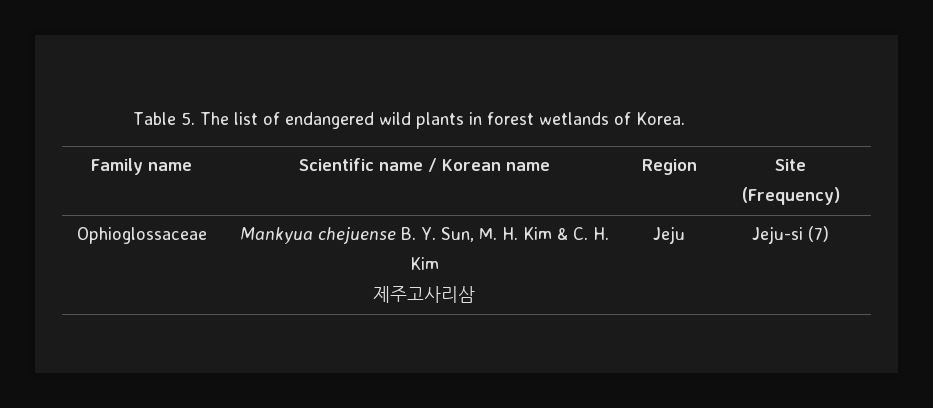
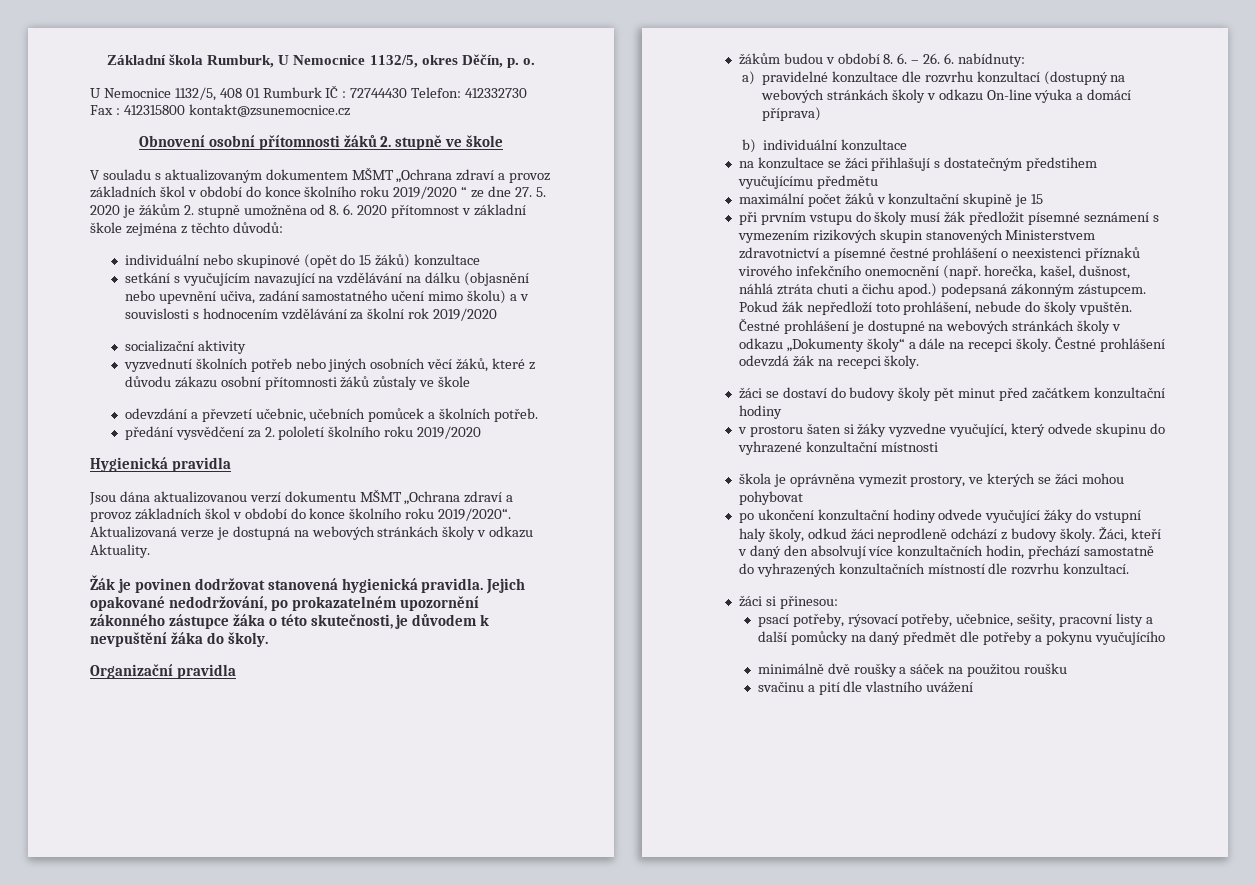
[132,112,685,129] [91,158,192,175] [298,158,550,172] [641,159,697,175] [775,159,806,171] [741,187,840,205] [76,227,207,244] [239,227,609,244] [409,257,439,270] [373,286,475,303] [653,226,685,244] [752,226,829,244] Table 5. The list of endangered wild plants in forest wetlands of Korea. // Family name | Scientific name / Korean name | Region | Site (Frequency) // Ophioglossaceae | Mankyua chejuense B. Y. Sun, M. H. Kim & C. H. Kim // 제주고사리삼 | Jeju | Jeju-si (7) -> [107,54,535,68] [90,85,528,101] [90,104,350,117] [138,135,504,150] [90,167,551,183] [90,186,546,199] [90,204,526,218] [90,222,283,236] [124,254,481,268] [124,272,530,286] [124,290,530,304] [124,308,498,321] [124,340,246,354] [123,358,536,372] [124,376,471,390] [124,408,539,422] [124,426,482,440] [90,457,231,472] [89,489,514,505] [90,508,512,522] [90,526,534,540] [90,544,150,558] [90,575,526,594] [90,596,479,611] [90,614,490,629] [90,632,268,647] [90,664,236,679] [738,53,1026,67] [741,71,1126,85] [760,89,1132,103] [761,107,821,121] [741,139,907,153] [738,157,1098,171] [737,175,878,189] [738,193,1044,207] [738,211,1159,225] [737,229,1096,243] [738,247,1141,261] [737,265,1131,279] [738,283,1147,297] [738,301,1133,315] [738,318,1122,334] [738,336,1166,352] [738,355,920,369] [738,387,1165,401] [738,405,782,419] [737,423,1165,437] [737,441,938,455] [738,473,1125,487] [738,491,803,505] [738,509,1142,523] [738,526,1161,542] [737,545,1155,559] [738,563,1130,577] [738,595,838,609] [757,613,1154,627] [757,631,1165,645] [757,663,1068,677] [757,681,974,695] Základní škola Rumburk, U Nemocnice 1132/5, okres Děčín, p. o. // U Nemocnice 1132/5, 408 01 Rumburk IČ : 72744430 Telefon: 412332730 Fax : 412315800 kontakt@zsunemocnice.cz // Obnovení osobní přítomnosti žáků 2. stupně ve škole // V souladu s aktualizovaným dokumentem MŠMT „Ochrana zdraví a provoz základních škol v období do konce školního roku 2019/2020 “ ze dne 27. 5. 2020 je žákům 2. stupně umožněna od 8. 6. 2020 přítomnost v základní škole zejména z těchto důvodů: // individuální nebo skupinové (opět do 15 žáků) konzultace // setkání s vyučujícím navazující na vzdělávání na dálku (objasnění nebo upevnění učiva, zadání samostatného učení mimo školu) a v souvislosti s hodnocením vzdělávání za školní rok 2019/2020 // socializační aktivity // vyzvednutí školních potřeb nebo jiných osobních věcí žáků, které z důvodu zákazu osobní přítomnosti žáků zůstaly ve škole // odevzdání a převzetí učebnic, učebních pomůcek a školních potřeb. // předání vysvědčení za 2. pololetí školního roku 2019/2020 // Hygienická pravidla // Jsou dána aktualizovanou verzí dokumentu MŠMT „Ochrana zdraví a provoz základních škol v období do konce školního roku 2019/2020“. Aktualizovaná verze je dostupná na webových stránkách školy v odkazu Aktuality. // Žák je povinen dodržovat stanovená hygienická pravidla. Jejich opakované nedodržování, po prokazatelném upozornění zákonného zástupce žáka o této skutečnosti, je důvodem k nevpuštění žáka do školy. // Organizační pravidla // žákům budou v období 8. 6. – 26. 6. nabídnuty: // a) pravidelné konzultace dle rozvrhu konzultací (dostupný na webových stránkách školy v odkazu On-line výuka a domácí příprava) // b) individuální konzultace // na konzultace se žáci přihlašují s dostatečným předstihem vyučujícímu předmětu // maximální počet žáků v konzultační skupině je 15 // při prvním vstupu do školy musí žák předložit písemné seznámení s vymezením rizikových skupin stanovených Ministerstvem zdravotnictví a písemné čestné prohlášení o neexistenci příznaků virového infekčního onemocnění (např. horečka, kašel, dušnost, náhlá ztráta chuti a čichu apod.) podepsaná zákonným zástupcem. Pokud žák nepředloží toto prohlášení, nebude do školy vpuštěn. Čestné prohlášení je dostupné na webových stránkách školy v odkazu „Dokumenty školy“ a dále na recepci školy. Čestné prohlášení odevzdá žák na recepci školy. // žáci se dostaví do budovy školy pět minut před začátkem konzultační hodiny // v prostoru šaten si žáky vyzvedne vyučující, který odvede skupinu do vyhrazené konzultační místnosti // škola je oprávněna vymezit prostory, ve kterých se žáci mohou pohybovat // po ukončení konzultační hodiny odvede vyučující žáky do vstupní haly školy, odkud žáci neprodleně odchází z budovy školy. Žáci, kteří v daný den absolvují více konzultačních hodin, přechází samostatně do vyhrazených konzultačních místností dle rozvrhu konzultací. // žáci si přinesou: // psací potřeby, rýsovací potřeby, učebnice, sešity, pracovní listy a další pomůcky na daný předmět dle potřeby a pokynu vyučujícího // minimálně dvě roušky a sáček na použitou roušku // svačinu a pití dle vlastního uvážení

